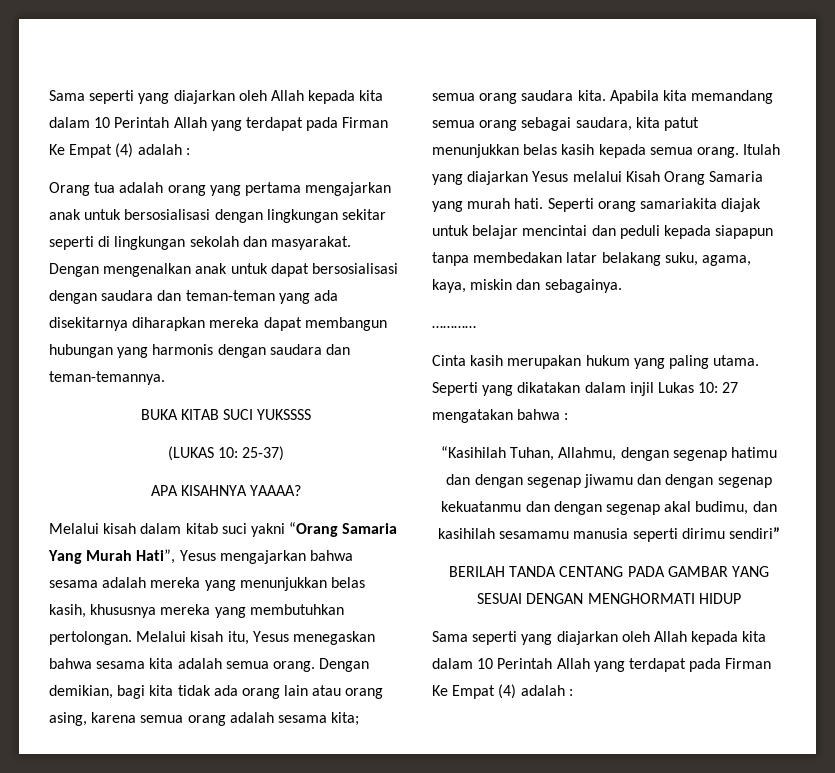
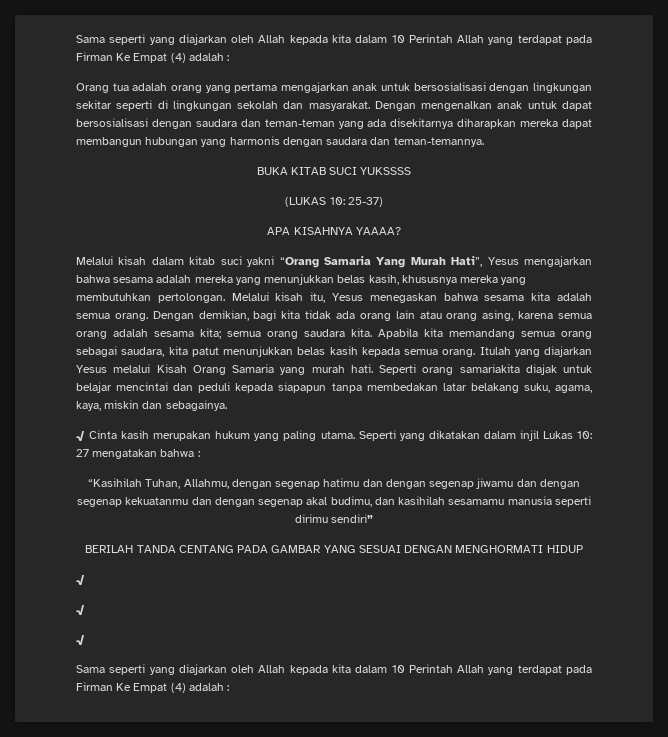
[432,326,476,328] ………… // -> [76,431,85,441] √
(741, 598) none -> [76,575,85,585] [76,605,85,615] [76,635,85,645] // √ // √ // √

